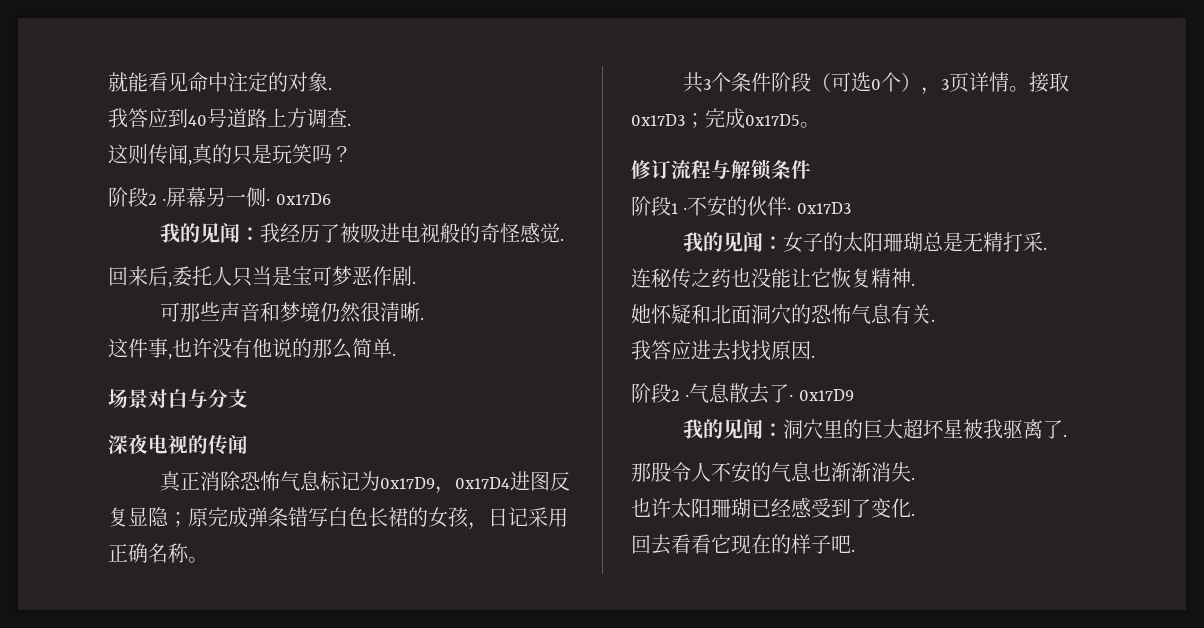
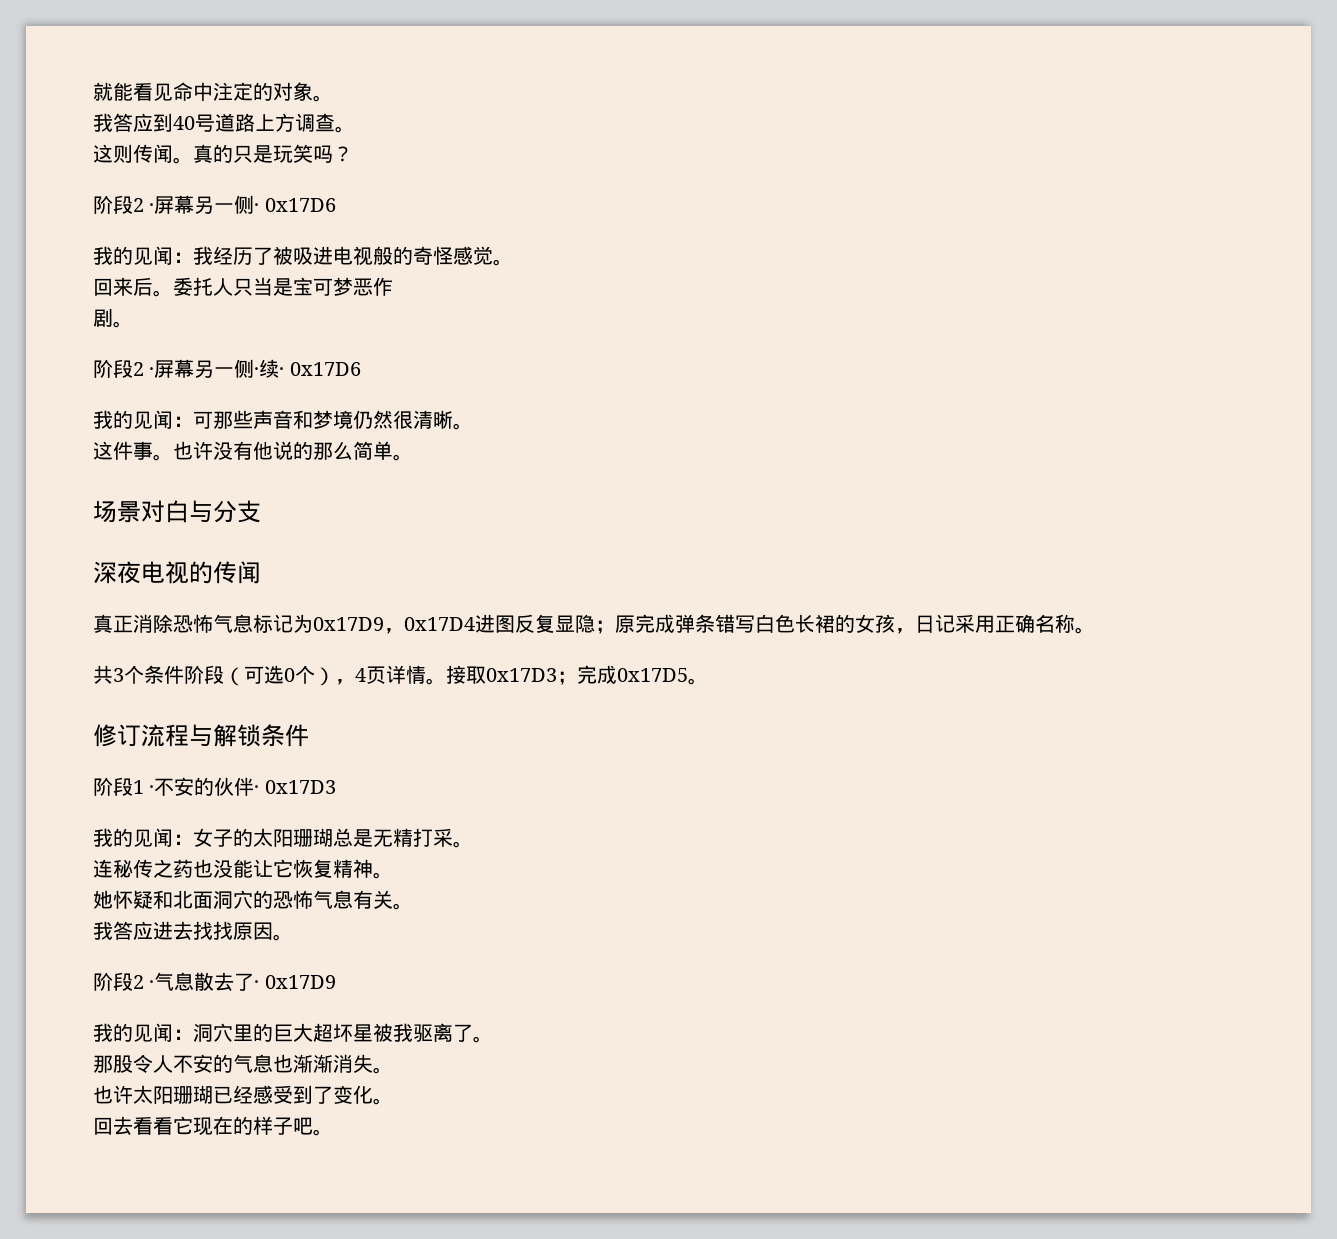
[328,87,332,90] . -> [313,95,333,102] 。
[347,123,351,126] . -> [335,126,355,133] 。
[188,160,192,166] , -> [173,157,193,164] 。
[559,238,564,241] . -> [493,259,513,266] 。
[168,282,172,288] , -> [153,290,173,297] 。
[392,266,416,286] 剧. // -> [93,308,133,328] [93,359,361,378] [93,410,193,429] // 剧。 // 阶段2 ·屏幕另一侧·续· 0x17D6 // 我的见闻：
[419,317,424,320] . -> [453,423,473,430] 。
[168,354,172,360] , -> [153,454,173,461] 。
[392,353,396,356] . -> [393,454,413,461] 。
[940,79,949,90] 3 -> [355,668,366,682] 4
[1042,247,1047,250] . -> [453,841,473,848] 。
[911,283,915,286] . -> [373,872,393,879] 。
[931,319,935,322] . -> [393,903,413,910] 。
[811,355,815,358] . -> [273,934,293,941] 。
[1062,434,1067,437] . -> [473,1036,493,1043] 。
[911,477,915,480] . -> [373,1067,393,1074] 。
[911,513,915,516] . -> [373,1098,393,1105] 。
[851,549,855,552] . -> [313,1129,333,1136] 。

